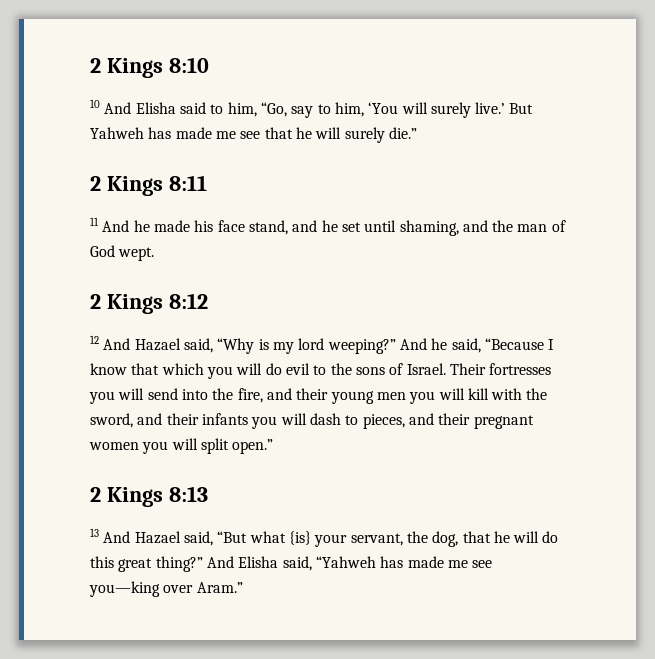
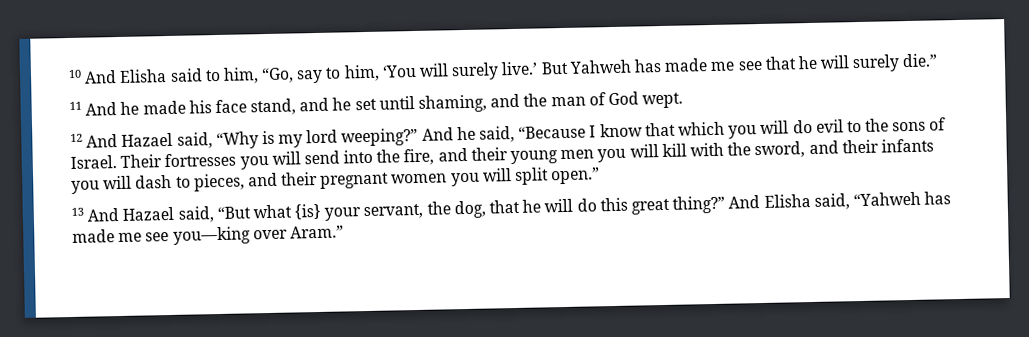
[90,57,209,78] 2 Kings 8:10 // -> (68, 73) none
[90,175,207,196] // 2 Kings 8:11 -> (939, 60) none
[90,293,208,314] // 2 Kings 8:12 -> (684, 100) none
[90,486,208,507] // 2 Kings 8:13 -> (601, 176) none

